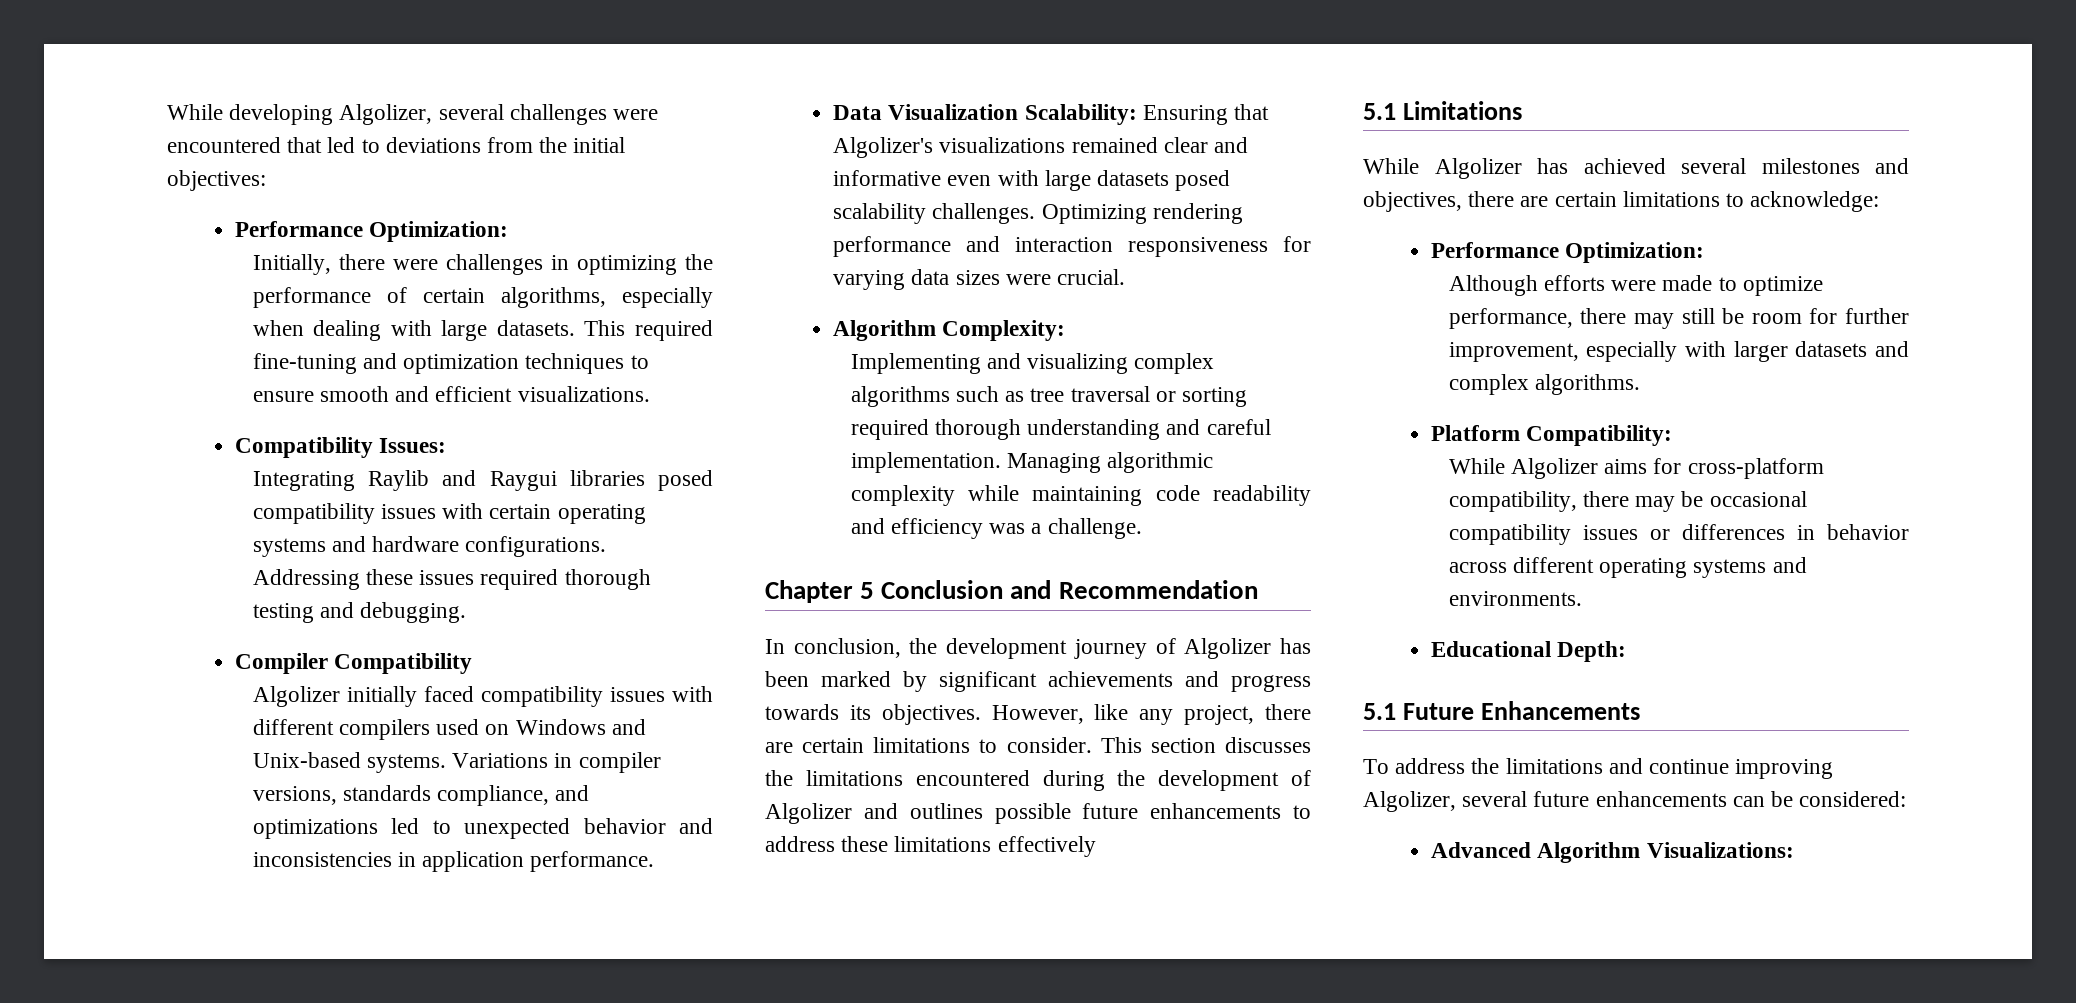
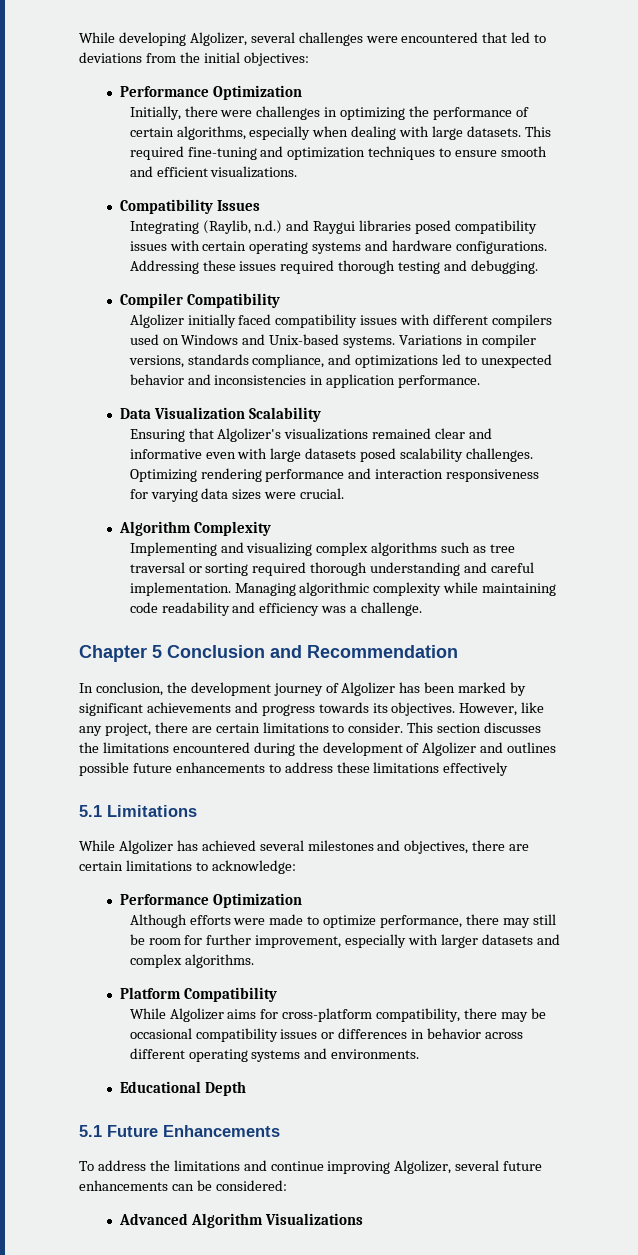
[369,221,509,242] Optimization: -> [213,85,303,100] Optimization
[379,438,447,453] Issues: -> [217,200,261,211] Issues
[368,470,430,491] Raylib -> [202,220,283,234] (Raylib, n.d.)
[1024,104,1137,125] Scalability: -> [249,407,322,422] Scalability //
[942,320,1066,341] Complexity: -> [194,521,272,536] Complexity
[1565,242,1705,263] Optimization: -> [213,893,303,908] Optimization
[1526,425,1673,446] Compatibility: -> [184,987,278,1002] Compatibility
[1557,641,1627,662] Depth: -> [205,1081,247,1096] Depth
[1646,842,1794,858] Visualizations: -> [265,1213,364,1225] Visualizations

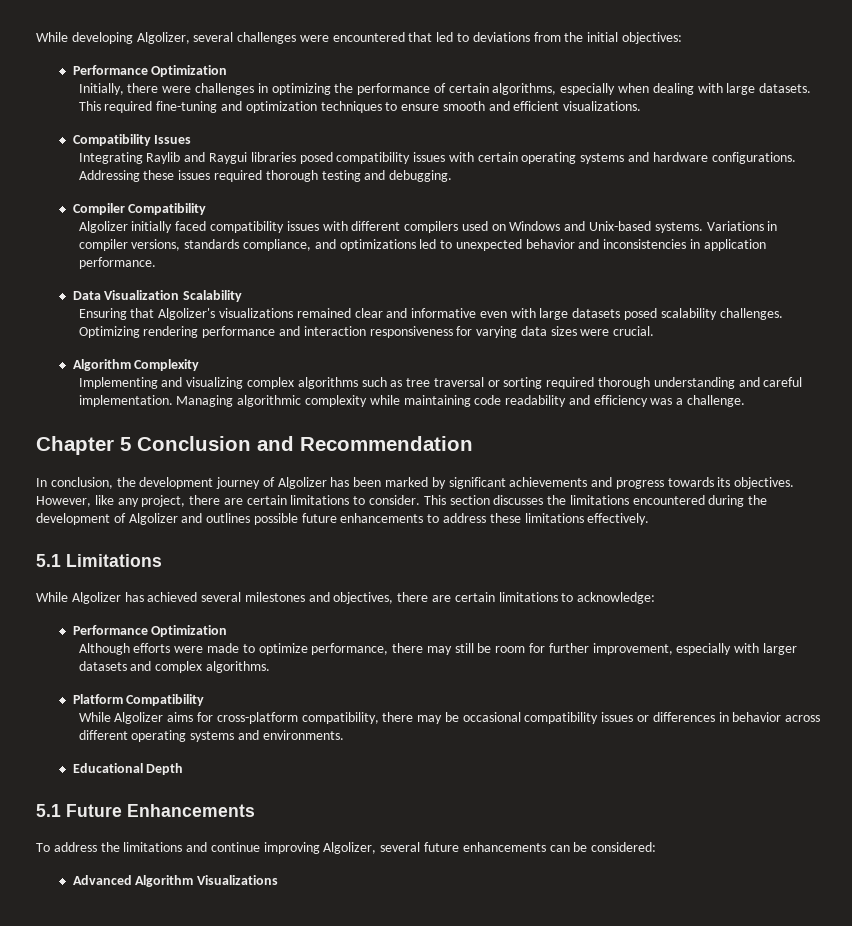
[202,220,283,234] (Raylib, n.d.) -> [146,152,181,164] Raylib
[443,762,509,776] effectively -> [587,513,650,525] effectively.

